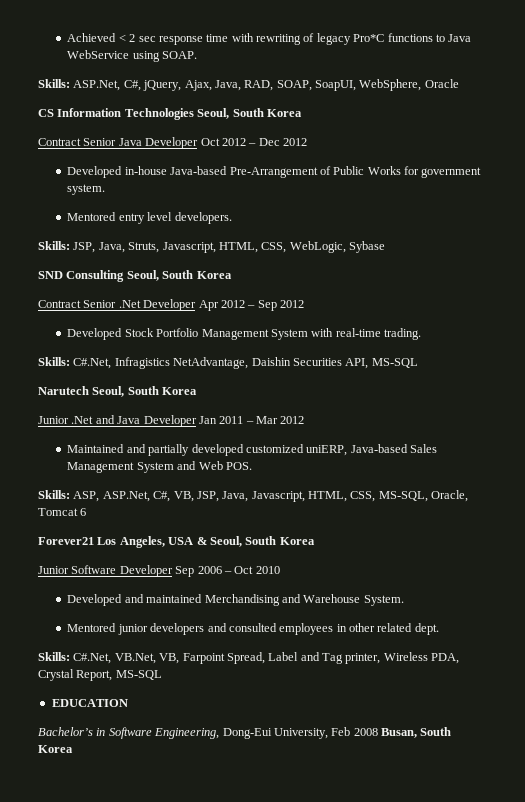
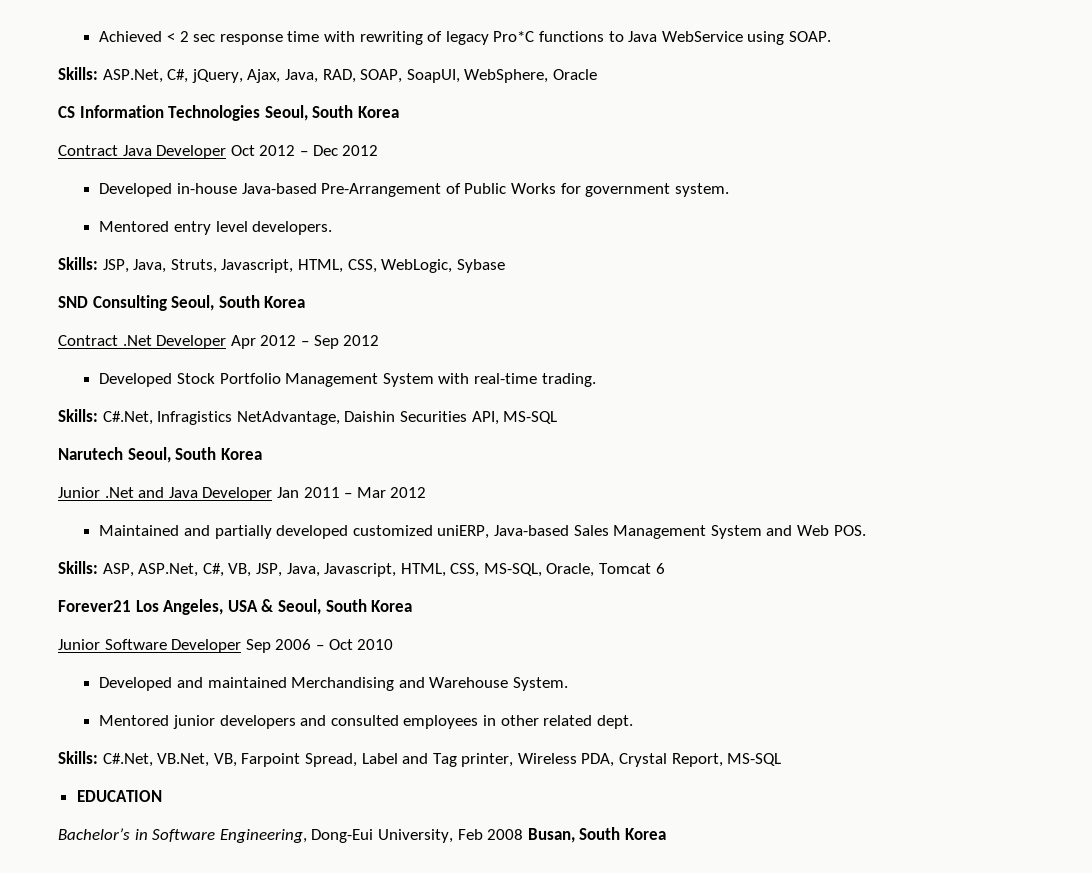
[83,138,117,146] Senior -> (118, 150) none
[83,300,117,308] Senior -> (118, 340) none

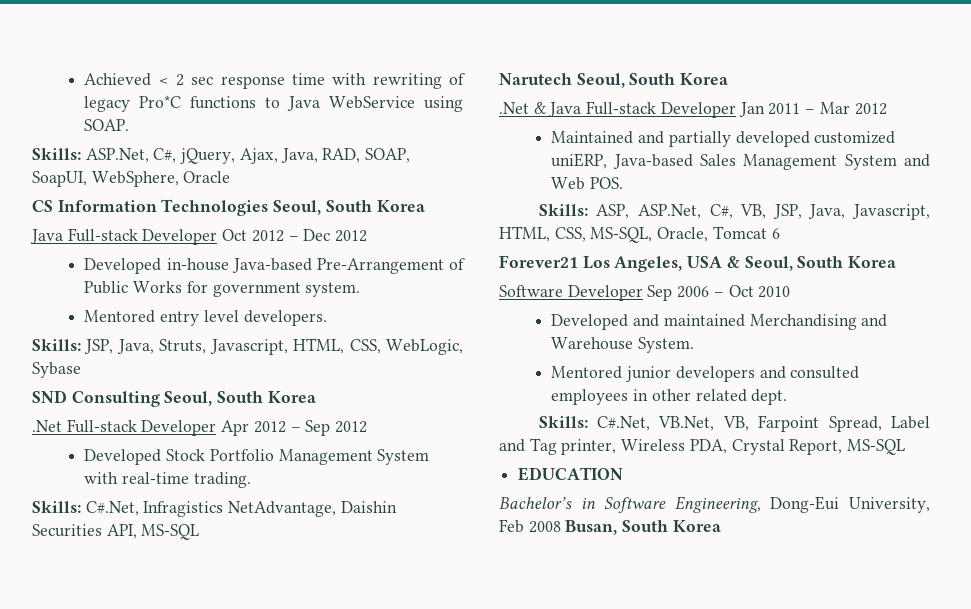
[58,145,152,156] Contract Java -> [30,228,138,244] Java Full-stack
[58,335,152,346] Contract .Net -> [32,419,137,433] .Net Full-stack
[58,487,198,498] Junior .Net and Java -> [499,101,657,117] .Net & Java Full-stack
[58,639,100,650] Junior -> (897, 262) none

